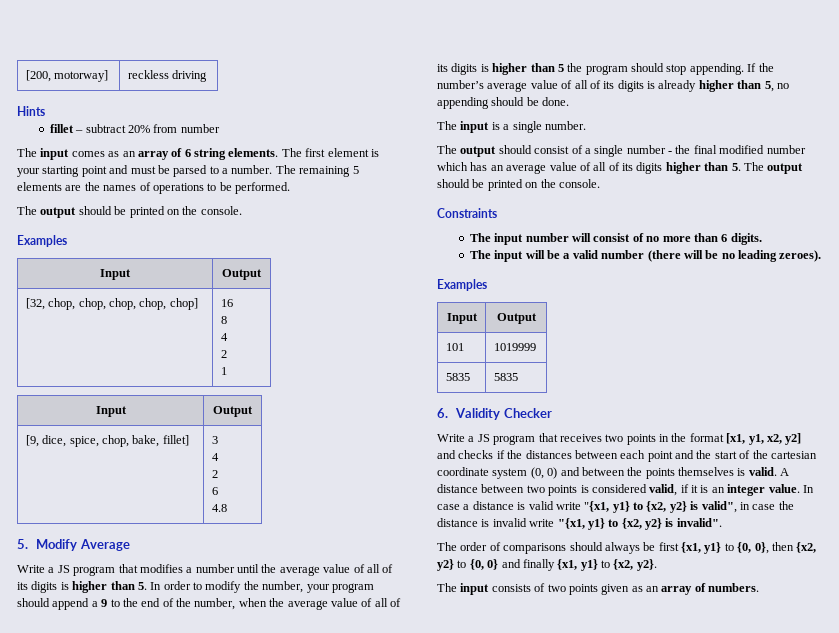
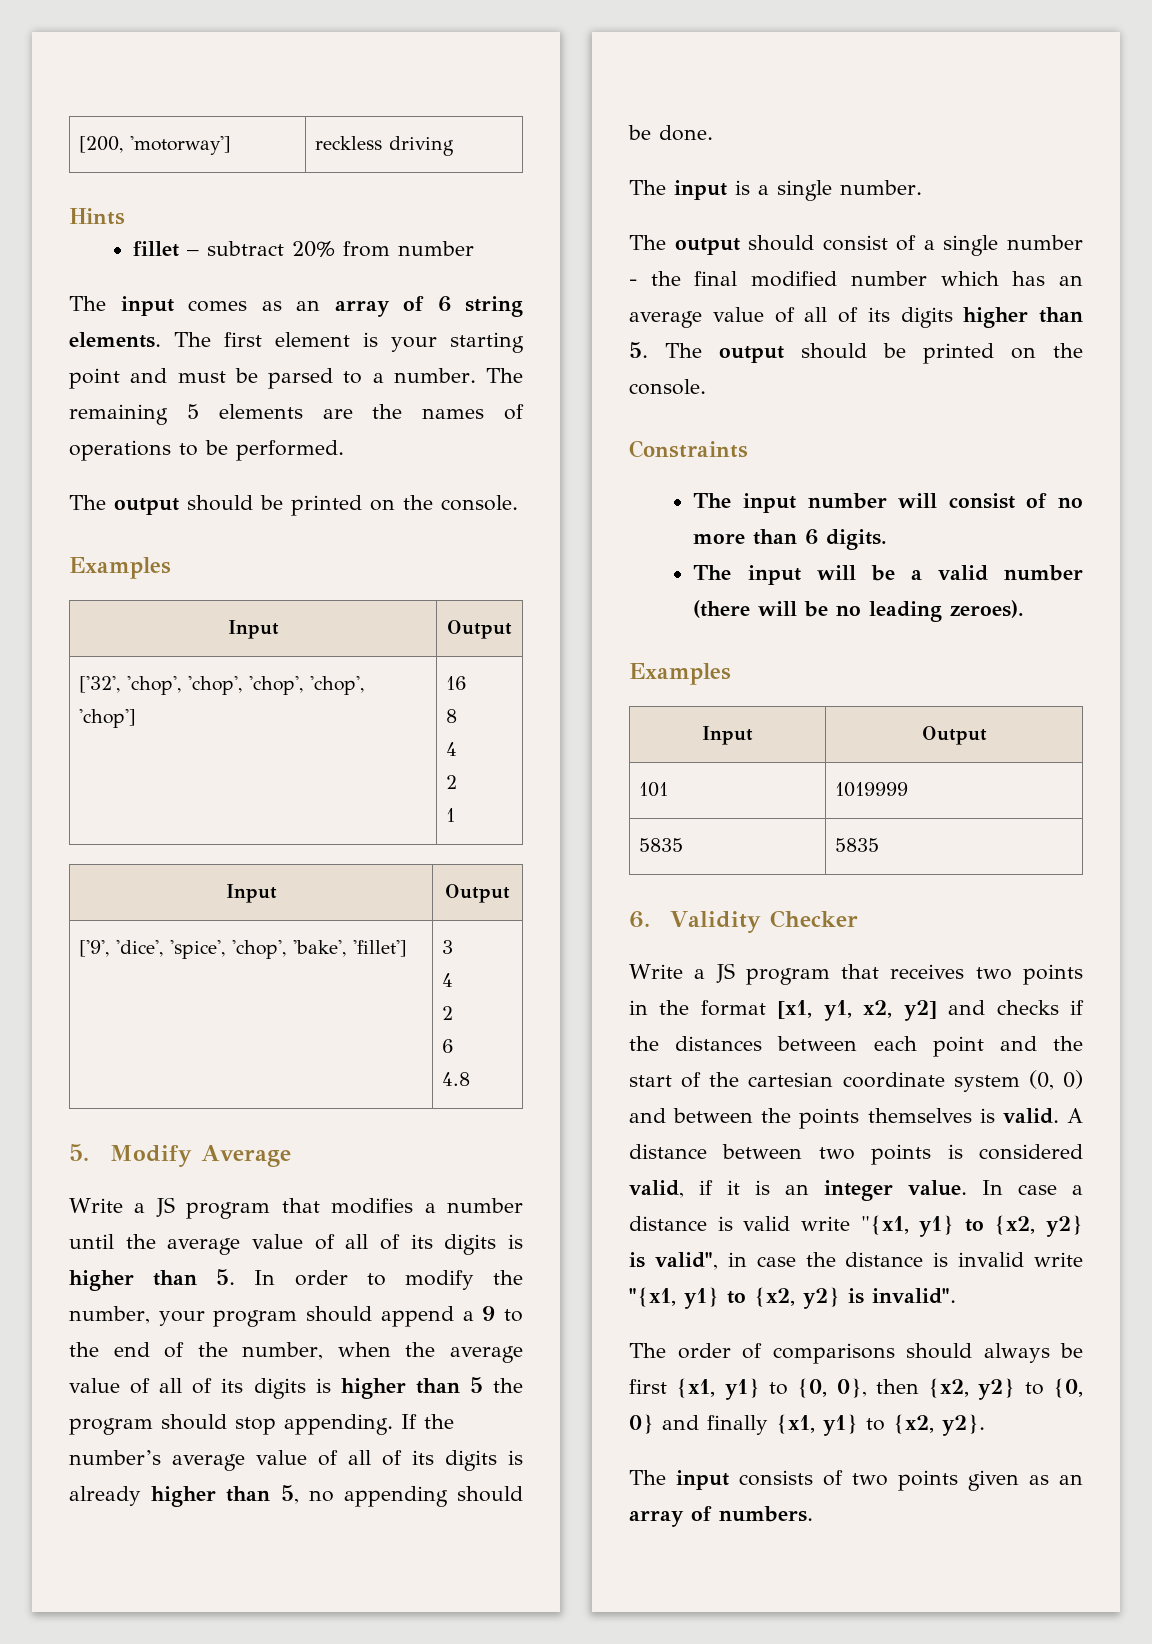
[54,70,109,82] motorway] -> [129,136,231,155] 'motorway']
[25,298,198,310] [32, chop, chop, chop, chop, chop] -> [78,676,364,695] [78,709,136,728] ['32', 'chop', 'chop', 'chop', 'chop', 'chop']
[25,435,189,447] [9, dice, spice, chop, bake, fillet] -> [78,940,407,959] ['9', 'dice', 'spice', 'chop', 'bake', 'fillet']

